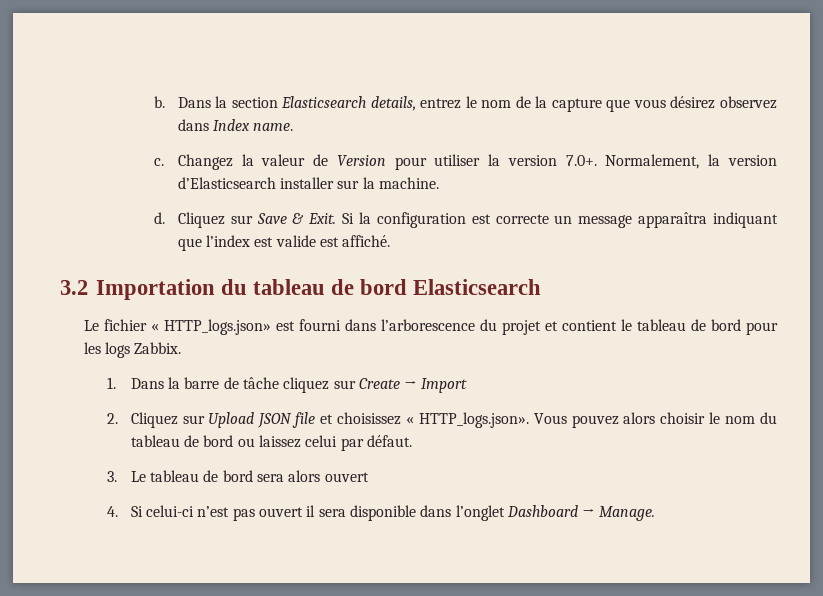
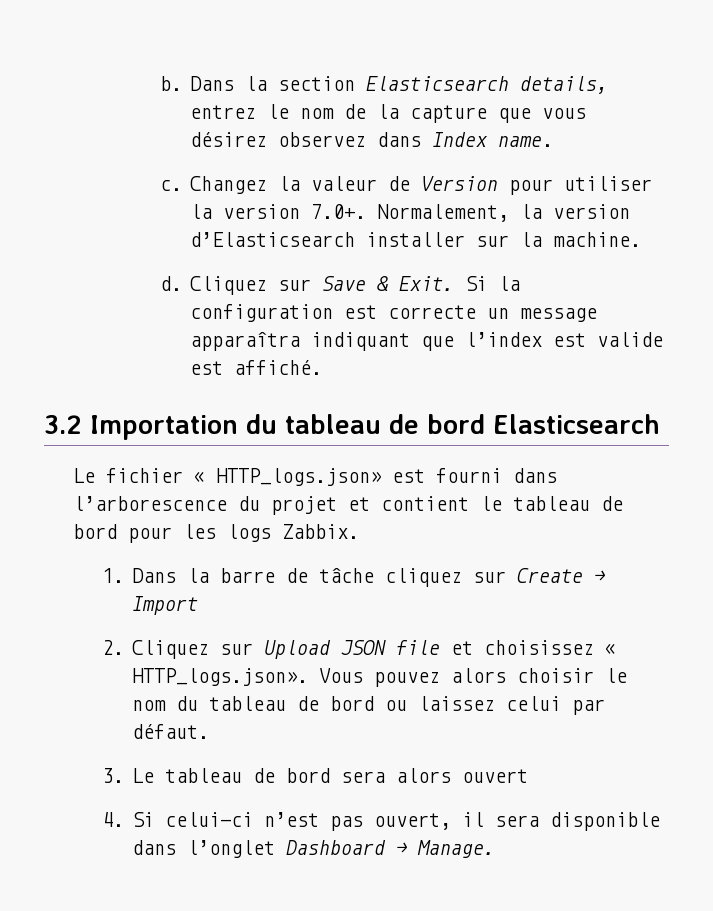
[258,507,303,517] ouvert -> [374,813,452,830] ouvert,

